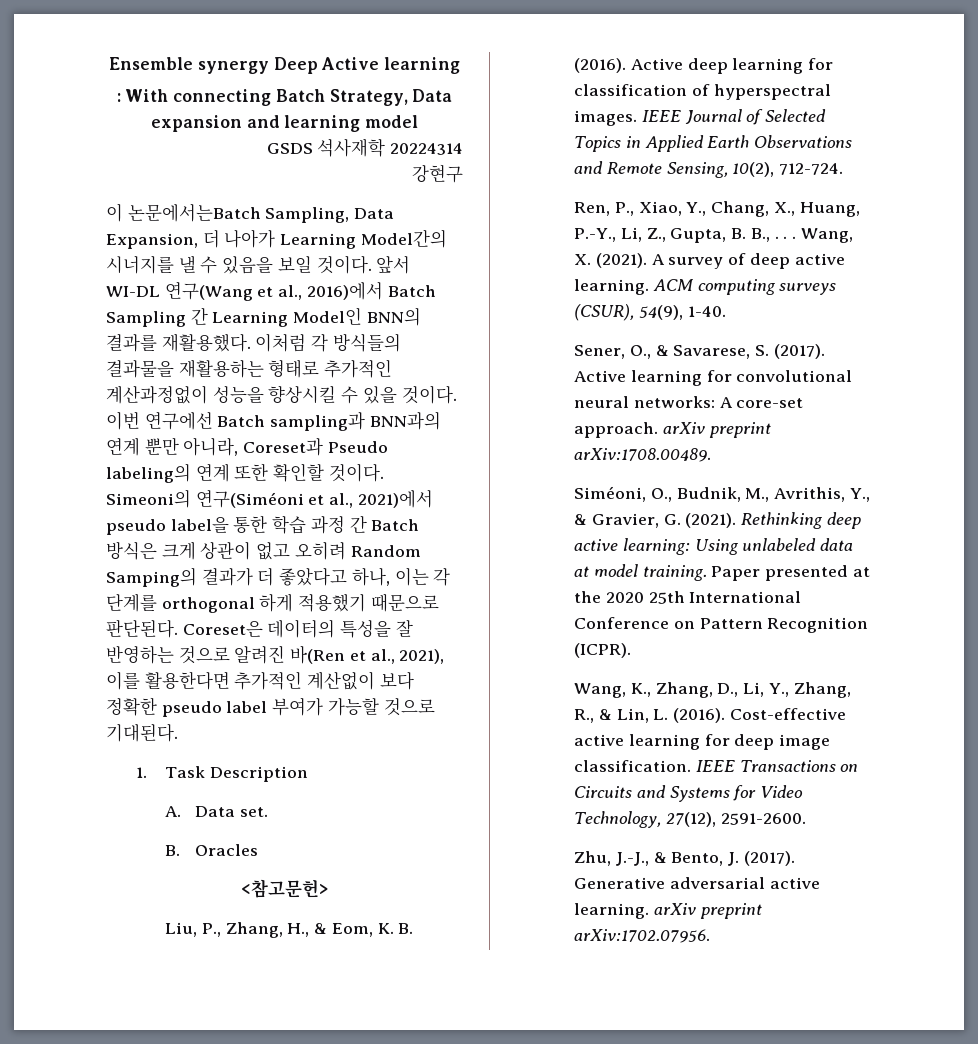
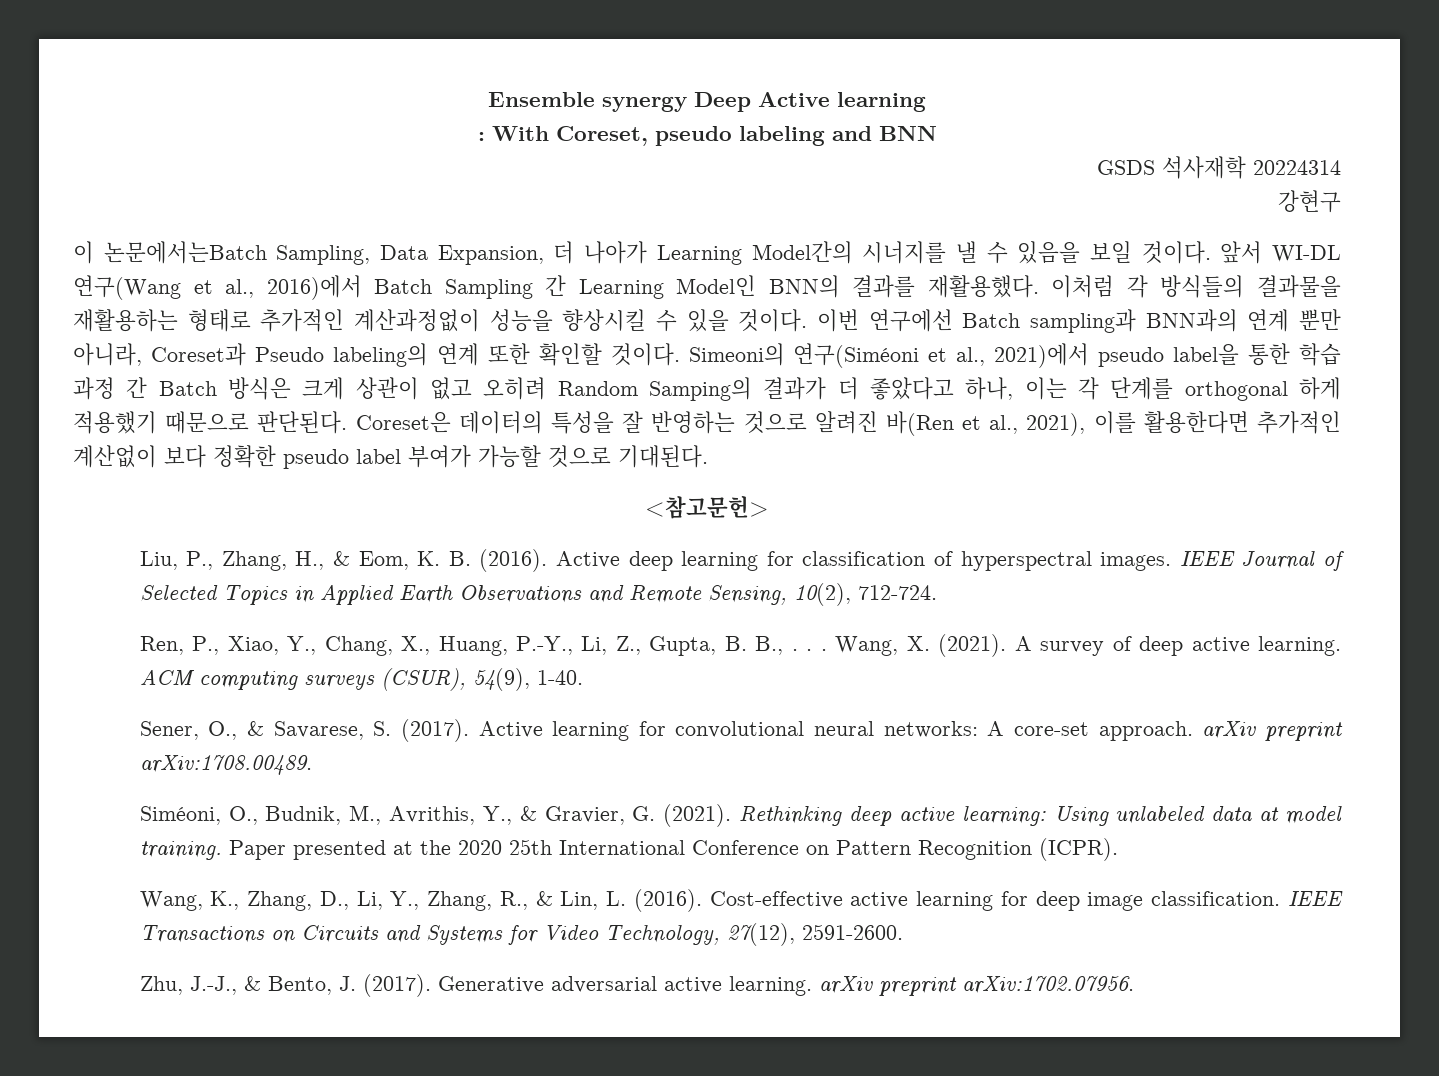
[173,89,453,106] [150,115,419,132] connecting Batch Strategy, Data expansion and learning model -> [555,126,937,146] Coreset, pseudo labeling and BNN
[135,766,308,782] [165,806,268,817] [165,844,258,856] // 1. Task Description // A. Data set. // B. Oracles -> (708, 456) none

